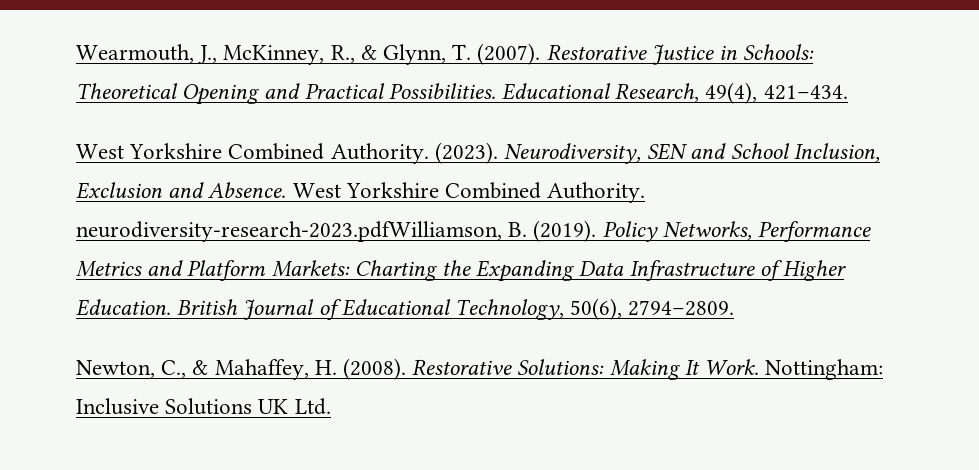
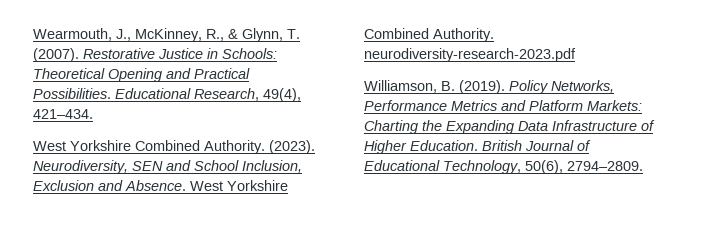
[76,221,502,242] neurodiversity-research-2023.pdfWilliamson, -> [364,48,576,62] [364,80,437,93] neurodiversity-research-2023.pdf // Williamson,
[76,358,884,380] [76,398,331,415] // Newton, C., & Mahaffey, H. (2008). Restorative Solutions: Making It Work. Nottingham: Inclusive Solutions UK Ltd. -> (643, 166) none

